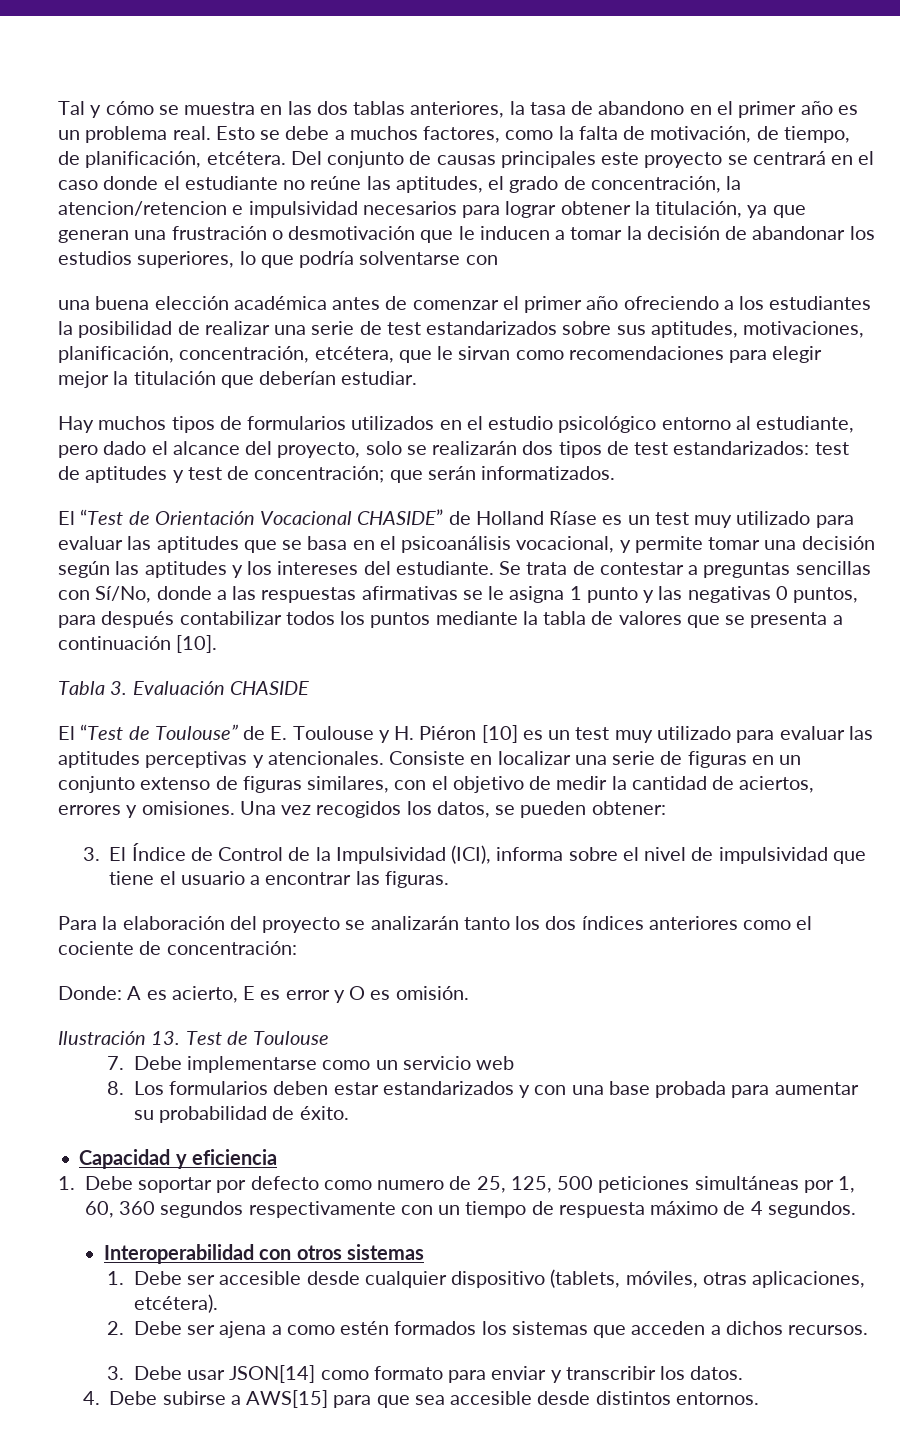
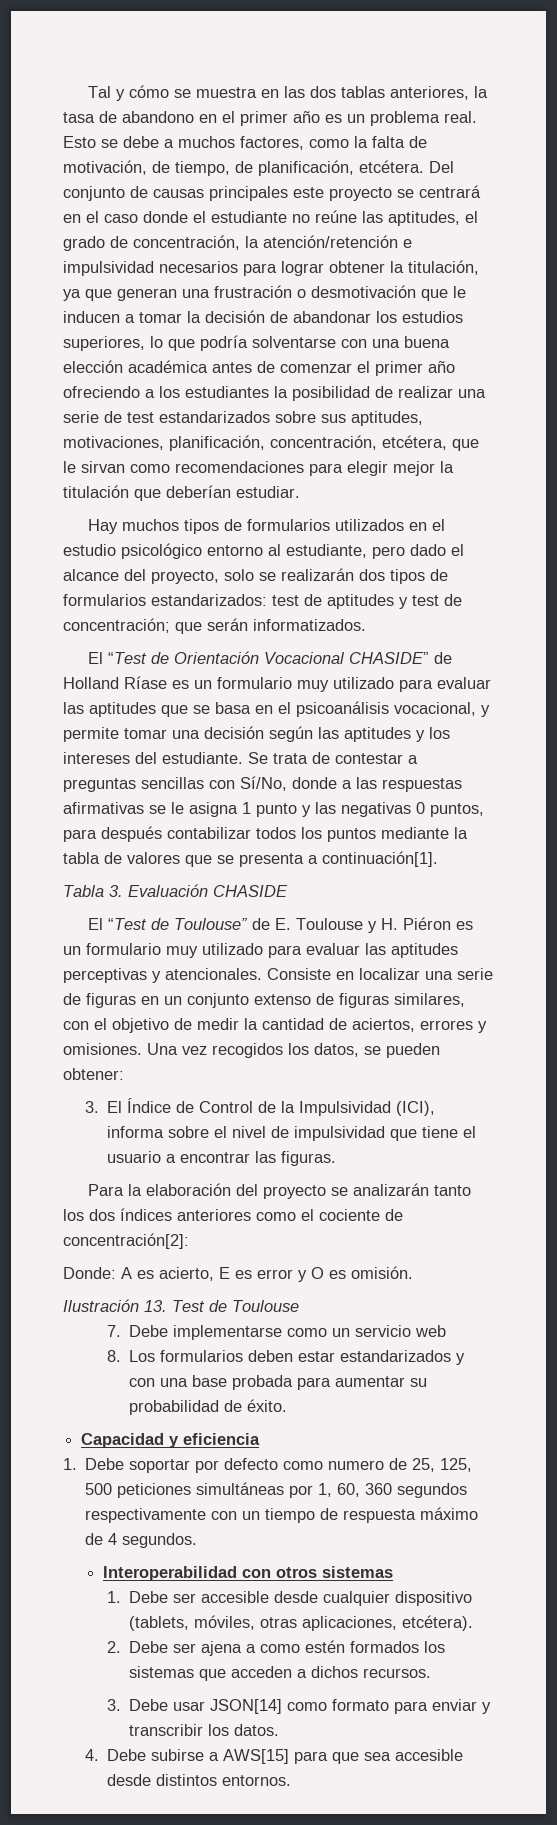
[58,201,227,216] atencion/retencion -> [263,235,398,248] atención/retención
(498, 260) // -> (367, 343) none
[634,442,669,455] test -> [63,594,146,606] formularios
[654,512,689,525] test -> [217,677,292,689] formulario
[58,635,218,653] continuación [10]. -> [322,851,438,867] continuación[1].
[481,725,610,743] [10] es un test -> [456,921,474,930] [63,943,161,955] es un formulario
[166,941,297,955] concentración: -> [63,1233,189,1249] concentración[2]:

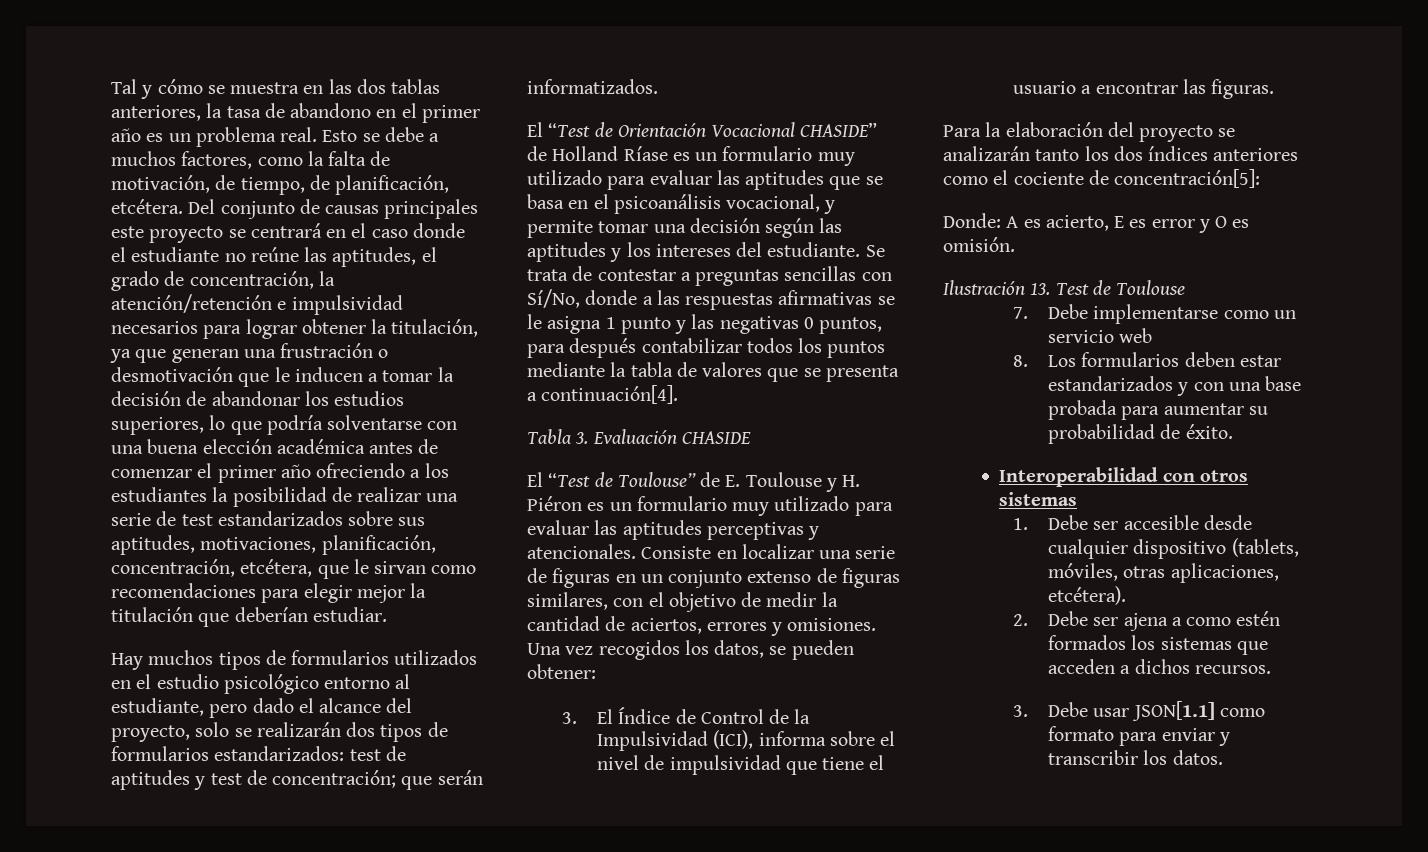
[322,851,438,867] continuación[1]. -> [541,385,679,404] continuación[4].
[63,1233,189,1249] concentración[2]: -> [1114,169,1261,188] concentración[5]:
[81,1433,261,1448] [63,1458,473,1473] [85,1482,468,1498] [85,1507,479,1523] [85,1533,198,1548] // Capacidad y eficiencia // 1. Debe soportar por defecto como numero de 25, 125, 500 peticiones simultáneas por 1, 60, 360 segundos respectivamente con un tiempo de respuesta máximo de 4 segundos. -> (1233, 431) none
[209,1699,282,1714] JSON[14] -> [1131,701,1215,721] JSON[1.1]
[84,1749,464,1764] [107,1774,292,1786] // 4. Debe subirse a AWS[15] para que sea accesible desde distintos entornos. -> (1223, 757) none

